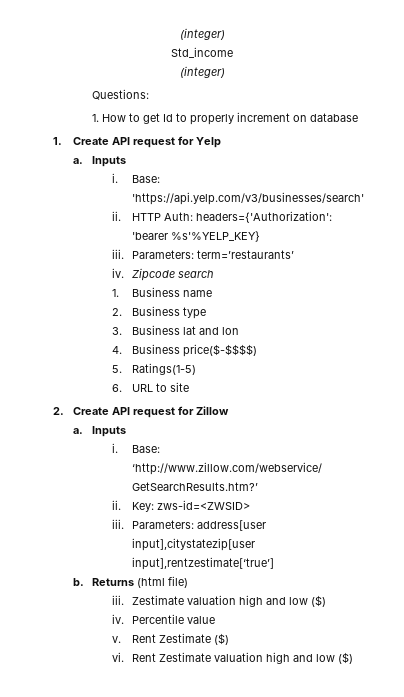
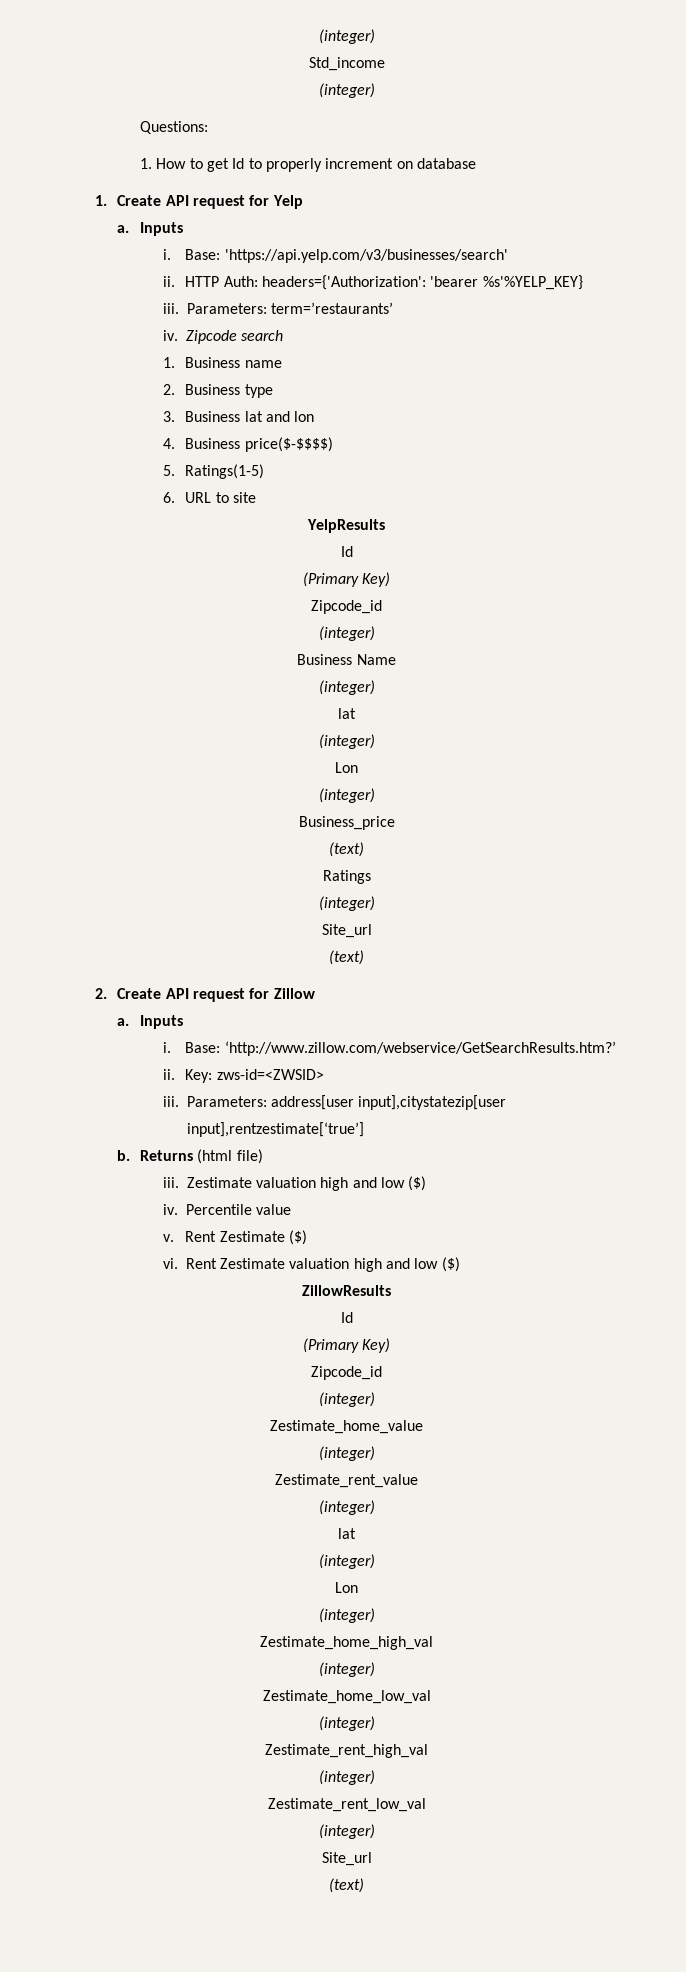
(190, 387) none -> [307,519,385,533] [340,546,353,557] [302,572,391,587] [311,600,382,614] [318,626,375,641] [297,654,396,665] [318,680,375,695] [338,708,356,719] [318,734,375,749] [335,762,358,773] [318,788,375,803] [298,816,395,830] [329,842,364,857] [322,870,371,884] [318,896,375,911] [321,924,372,938] [329,950,364,965] // YelpResults // Id // (Primary Key) // Zipcode_id // (integer) // Business Name // (integer) // lat // (integer) // Lon // (integer) // Business_price // (text) // Ratings // (integer) // Site_url // (text)
(354, 658) none -> [302,1285,391,1296] [340,1312,353,1323] [302,1338,391,1353] [311,1366,382,1380] [318,1392,375,1407] [270,1420,423,1434] [318,1446,375,1461] [275,1474,418,1488] [318,1500,375,1515] [338,1528,356,1539] [318,1554,375,1569] [335,1582,358,1593] [318,1608,375,1623] [260,1636,433,1650] [318,1662,375,1677] [262,1690,431,1704] [318,1716,375,1731] [265,1744,428,1758] [318,1770,375,1785] [267,1798,426,1812] [318,1824,375,1839] [321,1852,372,1866] [329,1878,364,1893] // ZillowResults // Id // (Primary Key) // Zipcode_id // (integer) // Zestimate_home_value // (integer) // Zestimate_rent_value // (integer) // lat // (integer) // Lon // (integer) // Zestimate_home_high_val // (integer) // Zestimate_home_low_val // (integer) // Zestimate_rent_high_val // (integer) // Zestimate_rent_low_val // (integer) // Site_url // (text)

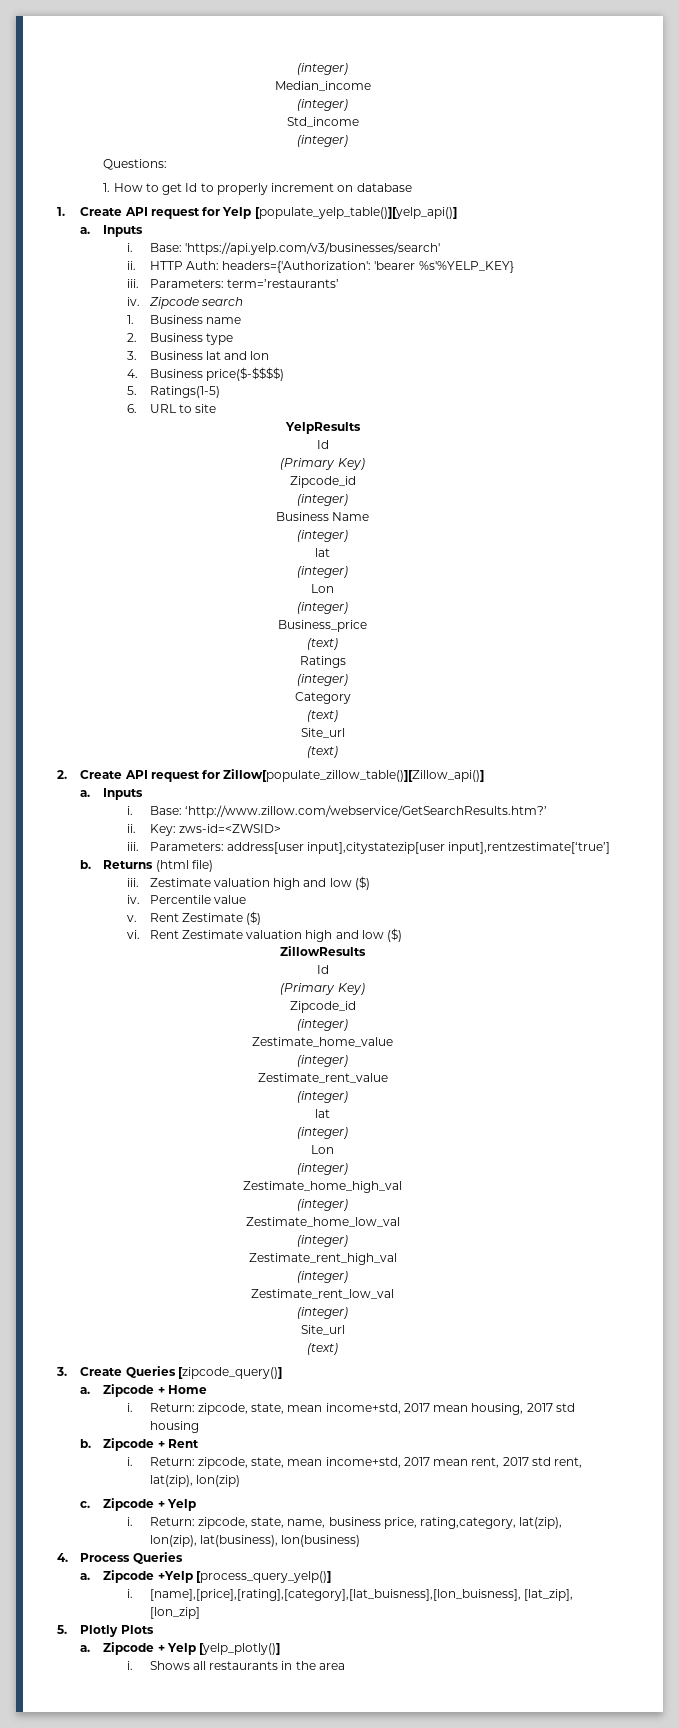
[318,29,375,44] (integer) -> [297,63,348,75] [274,81,371,91] [297,99,348,111] (integer) // Median_income // (integer)
(303, 202) none -> [254,207,457,219] [populate_yelp_table()][yelp_api()]
(375, 903) none -> [294,692,351,704] [307,710,338,722] // Category // (text)
[273,988,315,999] Zillow -> [223,769,485,782] Zillow[populate_zillow_table()][Zillow_api()]
(364, 1885) none -> [56,1366,282,1379] [80,1384,207,1397] [126,1403,575,1415] [149,1421,199,1433] [80,1438,199,1451] [126,1457,583,1469] [149,1475,240,1487] [80,1498,196,1511] [126,1517,563,1529] [149,1535,361,1547] [57,1552,183,1564] [80,1570,331,1583] [126,1589,573,1601] [149,1607,200,1619] [57,1625,154,1637] [80,1642,281,1655] [126,1661,345,1670] // 3. Create Queries [zipcode_query()] // a. Zipcode + Home // i. Return: zipcode, state, mean income+std, 2017 mean housing, 2017 std housing // b. Zipcode + Rent // i. Return: zipcode, state, mean income+std, 2017 mean rent, 2017 std rent, lat(zip), lon(zip) // c. Zipcode + Yelp // i. Return: zipcode, state, name, business price, rating,category, lat(zip), lon(zip), lat(business), lon(business) // 4. Process Queries // a. Zipcode +Yelp [process_query_yelp()] // i. [name],[price],[rating],[category],[lat_buisness],[lon_buisness], [lat_zip], [lon_zip] // 5. Plotly Plots // a. Zipcode + Yelp [yelp_plotly()] // i. Shows all restaurants in the area

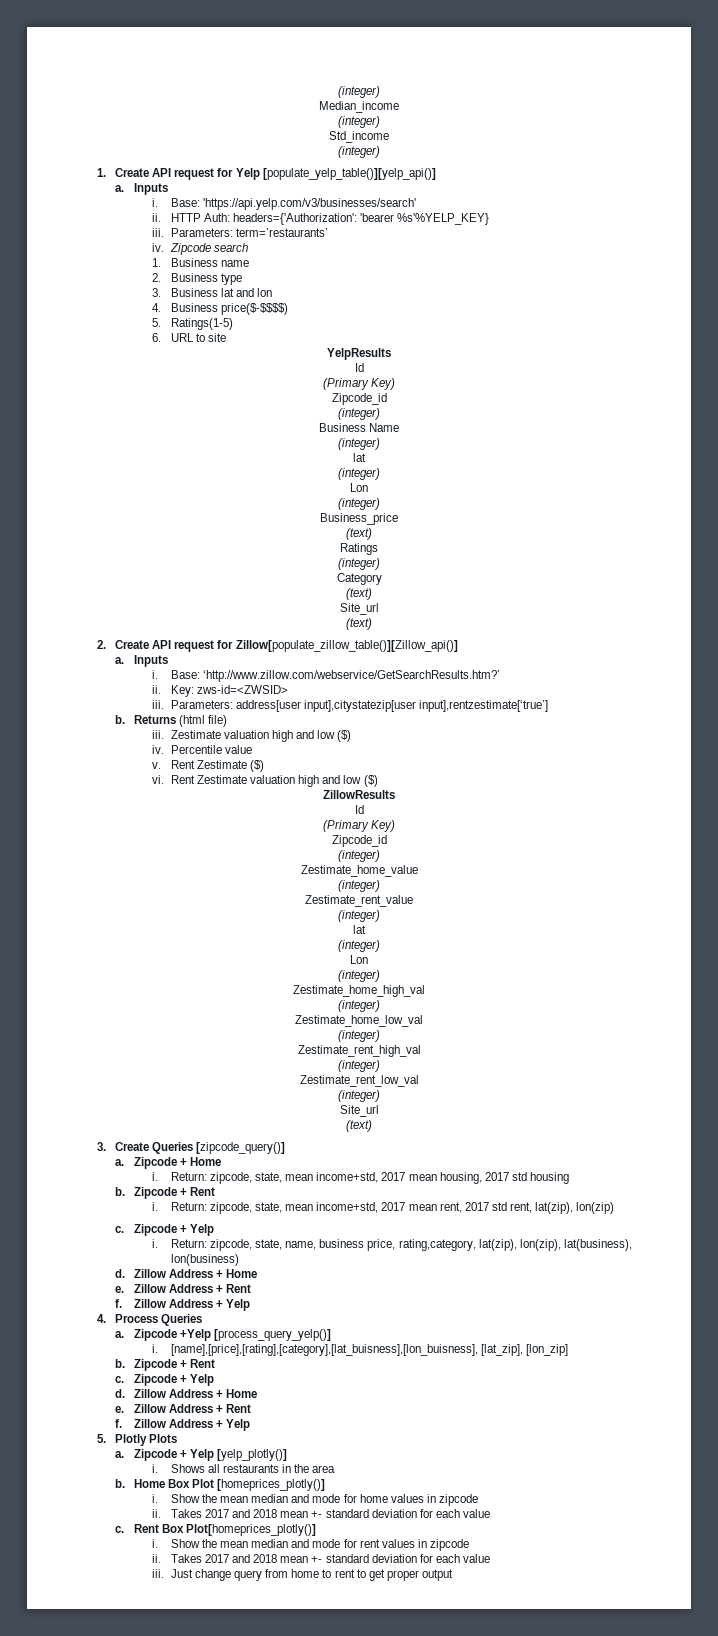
[103,159,168,170] [103,183,412,195] // Questions: // 1. How to get Id to properly increment on database -> (380, 152) none
(361, 1541) none -> [115,1269,258,1278] [115,1284,252,1293] [115,1299,251,1311] // d. Zillow Address + Home // e. Zillow Address + Rent // f. Zillow Address + Yelp
(200, 1613) none -> [115,1359,215,1371] [115,1374,214,1386] [115,1389,258,1398] [115,1404,252,1413] [115,1419,251,1431] // b. Zipcode + Rent // c. Zipcode + Yelp // d. Zillow Address + Home // e. Zillow Address + Rent // f. Zillow Address + Yelp
(345, 1666) none -> [115,1479,326,1491] [152,1494,478,1506] [152,1509,490,1518] [115,1524,316,1536] [152,1539,469,1551] [152,1554,490,1563] [152,1569,453,1581] // b. Home Box Plot [homeprices_plotly()] // i. Show the mean median and mode for home values in zipcode // ii. Takes 2017 and 2018 mean +- standard deviation for each value // c. Rent Box Plot[homeprices_plotly()] // i. Show the mean median and mode for rent values in zipcode // ii. Takes 2017 and 2018 mean +- standard deviation for each value // iii. Just change query from home to rent to get proper output

